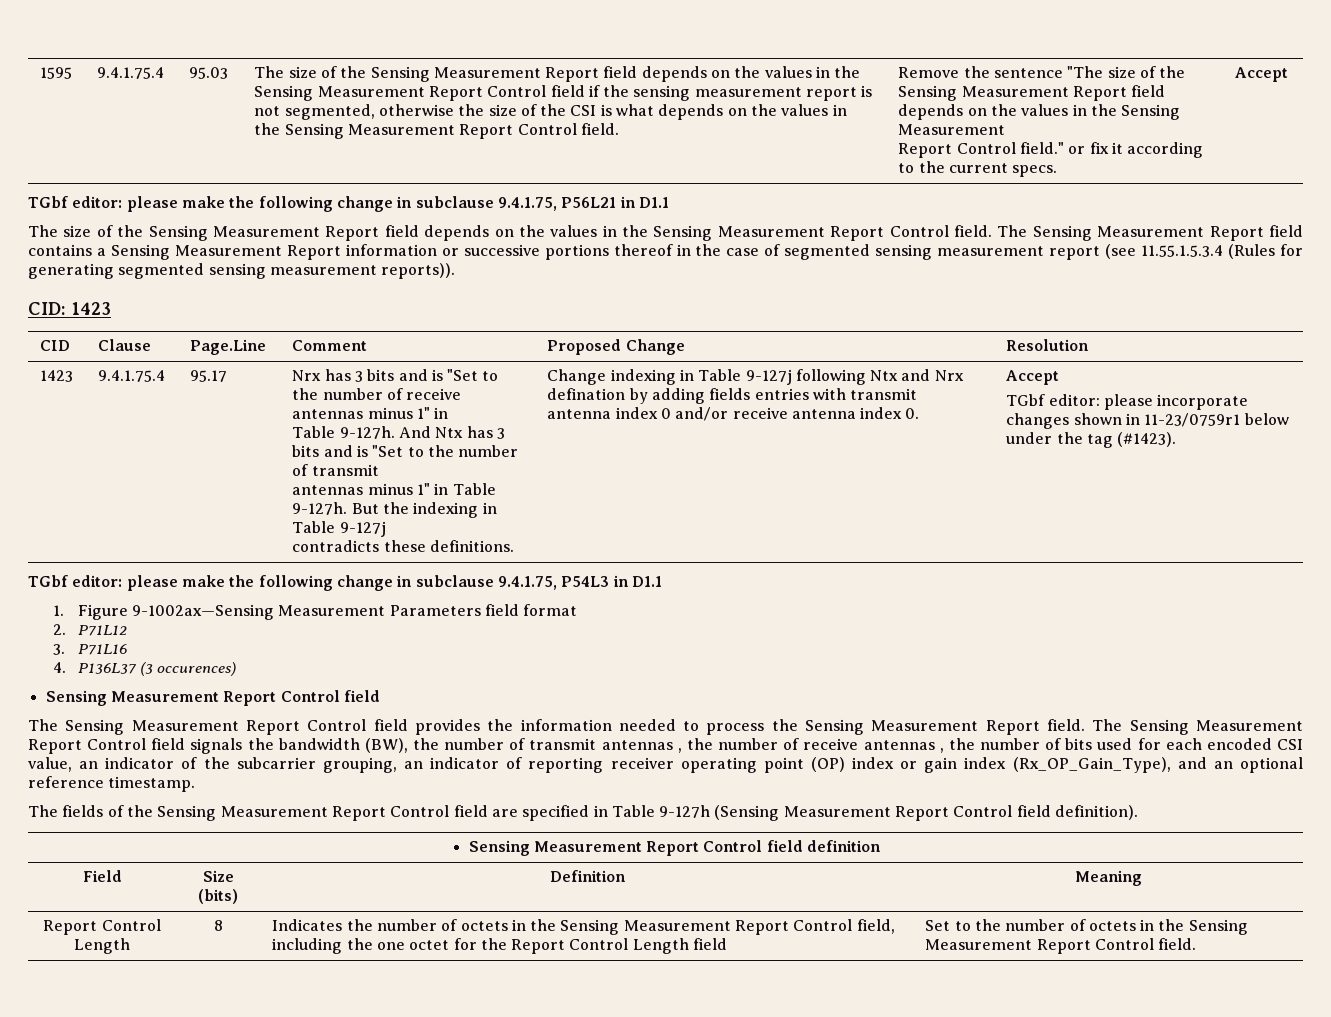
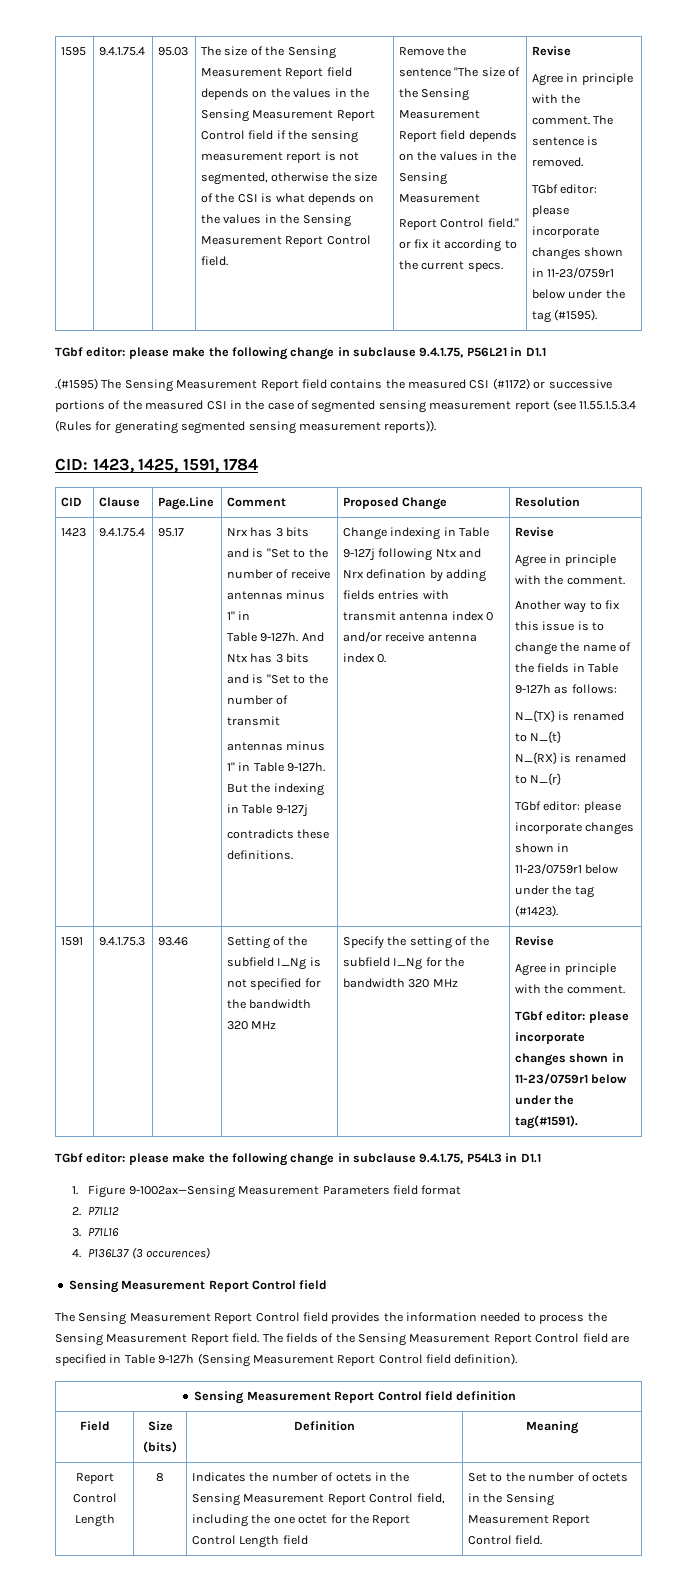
[1235,67,1289,82] Accept -> [532,46,572,56] [532,73,633,86] [532,94,581,104] [532,115,614,125] [532,136,599,146] [532,157,584,167] [532,184,598,194] [532,205,570,217] [532,226,600,238] [532,247,624,260] [532,267,615,278] [532,289,625,299] [532,309,598,323] Revise // Agree in principle with the comment. The sentence is removed. // TGbf editor: please incorporate changes shown in 11-23/0759r1 below under the tag (#1595).
[28,225,993,241] The size of the Sensing Measurement Report field depends on the values in the Sensing Measurement Report Control field. -> [55,378,98,390] .(#1595)
[96,244,673,260] a Sensing Measurement Report information or successive portions thereof -> [385,378,612,390] [55,400,227,412] the measured CSI (#1172) or successive portions of the measured CSI
[71,302,111,315] 1423 -> [92,458,259,473] 1423, 1425, 1591, 1784
[1006,370,1060,385] Accept -> [515,527,555,537] [515,554,616,567] [515,575,625,585] [515,600,621,613] [515,621,605,631] [515,642,632,655] [515,663,619,673] [515,684,617,694] [515,710,624,722] [515,731,562,743] [515,752,626,764] [515,773,562,785] Revise // Agree in principle with the comment. // Another way to fix this issue is to change the name of the fields in Table 9-127h as follows: // N_{TX} is renamed to N_{t} // N_{RX} is renamed to N_{r}
(1177, 439) none -> [61,937,84,946] [99,937,146,946] [158,937,189,946] [227,936,307,949] [227,957,321,970] [227,978,321,990] [227,999,312,1009] [227,1021,277,1030] [343,936,489,949] [343,957,465,970] [343,978,458,988] [515,936,555,946] [515,963,616,976] [515,984,625,994] [515,1011,629,1023] [515,1032,586,1044] [515,1053,624,1066] [515,1073,628,1085] [515,1095,575,1105] [515,1115,579,1129] // 1591 | 9.4.1.75.3 | 93.46 | Setting of the subfield I_Ng is not specified for the bandwidth 320 MHz | Specify the setting of the subfield I_Ng for the bandwidth 320 MHz | Revise // Agree in principle with the comment. // TGbf editor: please incorporate changes shown in 11-23/0759r1 below under the tag(#1591).
[1129,719,1303,735] [28,738,1304,754] [28,757,1303,773] [28,776,196,792] [28,805,58,817] Sensing Measurement Report Control field signals the bandwidth (BW), the number of transmit antennas , the number of receive antennas , the number of bits used for each encoded CSI value, an indicator of the subcarrier grouping, an indicator of reporting receiver operating point (OP) index or gain index (Rx_OP_Gain_Type), and an optional reference timestamp. // The -> (283, 1338) none

